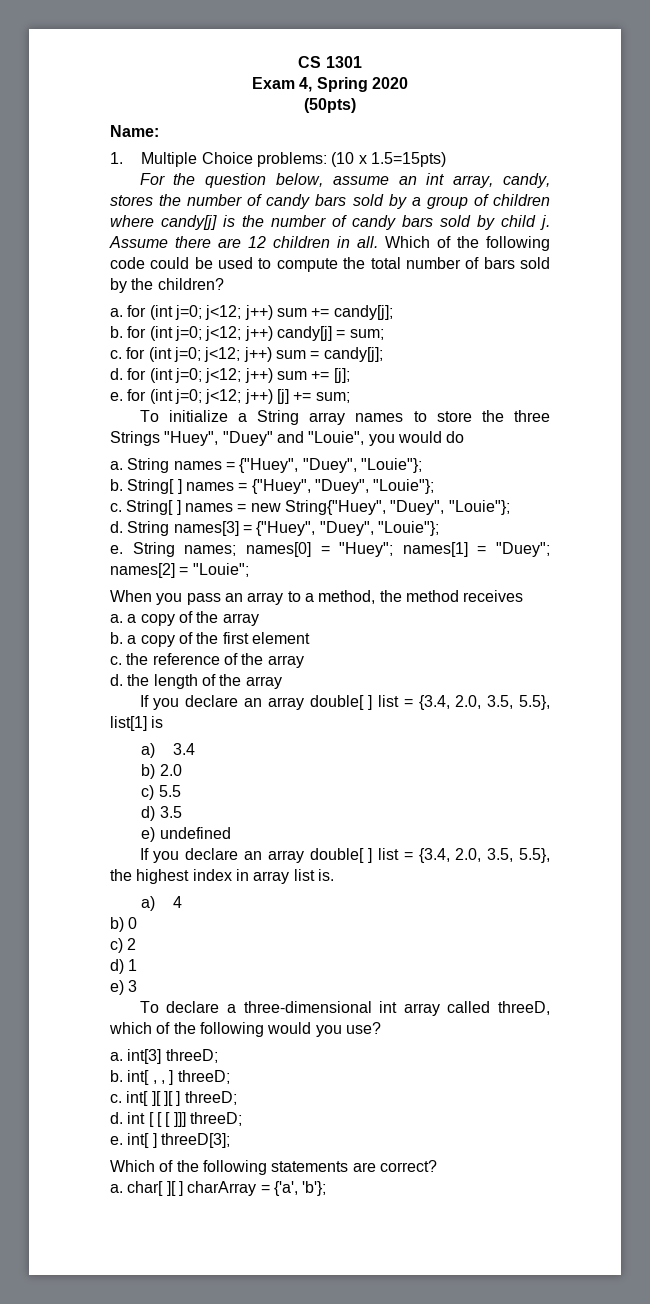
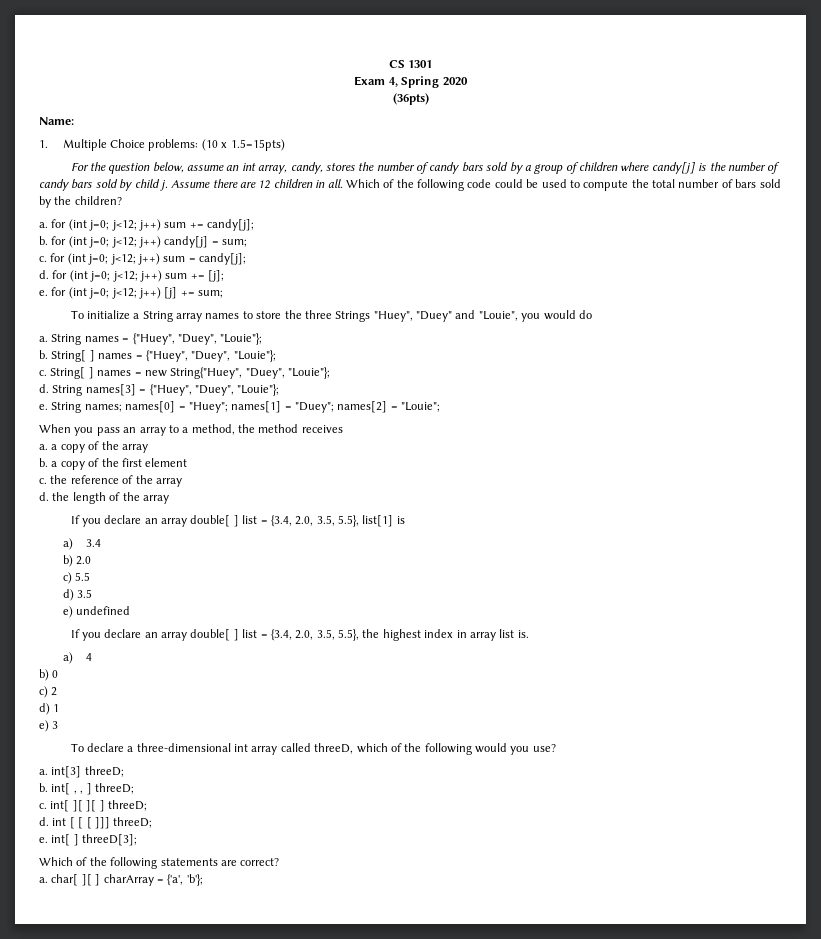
[304,98,356,113] (50pts) -> [392,93,429,105] (36pts)

